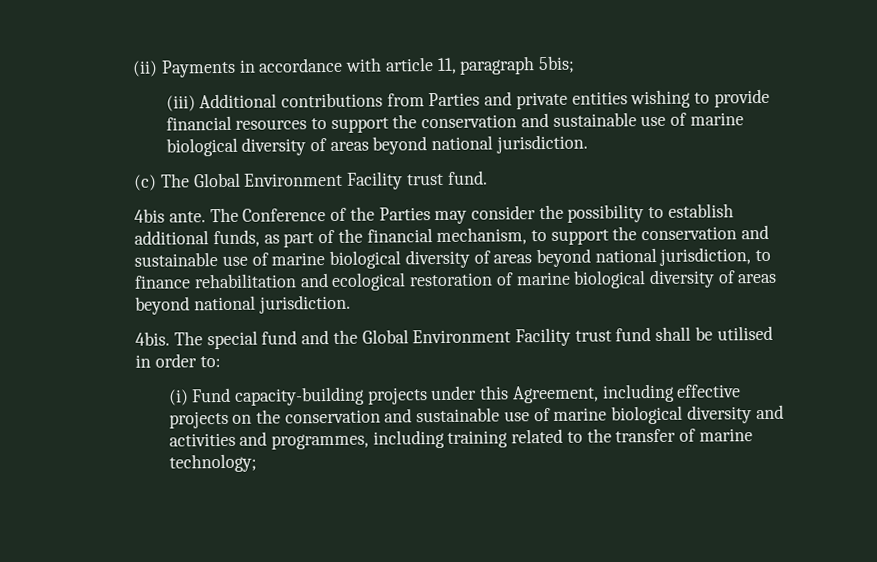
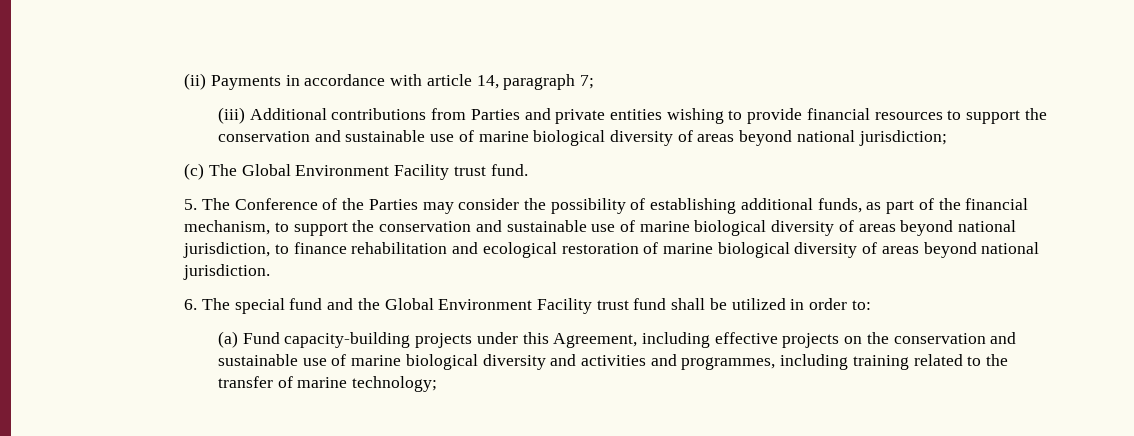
[436,55,575,75] 11, paragraph 5bis; -> [476,74,595,90] 14, paragraph 7;
[495,134,588,154] jurisdiction. -> [858,130,947,146] jurisdiction;
[134,208,206,223] 4bis ante. -> [184,199,198,210] 5.
[648,203,734,219] to establish -> [630,198,737,214] of establishing
[135,331,171,346] 4bis. -> [184,299,198,310] 6.
[716,325,773,341] utilised -> [731,298,786,310] utilized
[167,389,189,406] (i) -> [217,331,238,348] (a)

